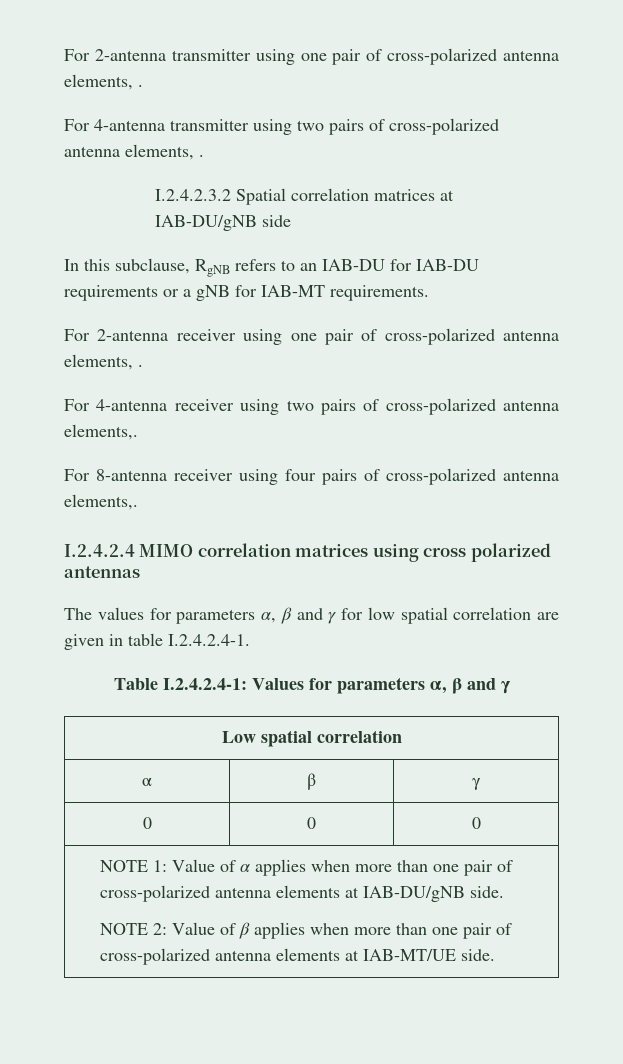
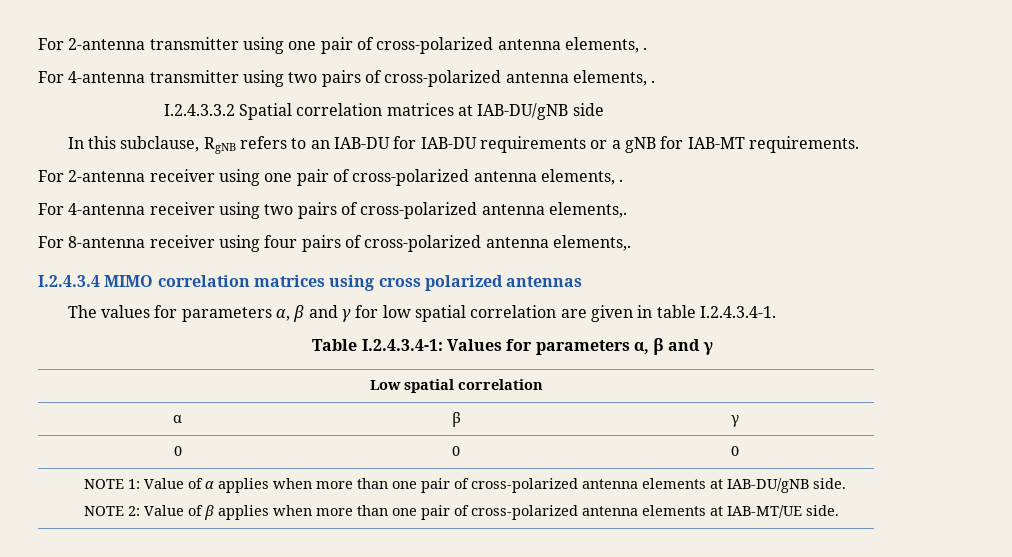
[155,189,232,201] I.2.4.2.3.2 -> [163,104,235,116] I.2.4.3.3.2
[64,544,135,557] I.2.4.2.4 -> [38,275,100,287] I.2.4.3.4
[168,634,250,646] I.2.4.2.4-1. -> [699,306,776,318] I.2.4.3.4-1.
[162,678,247,690] I.2.4.2.4-1: -> [361,339,443,351] I.2.4.3.4-1:

